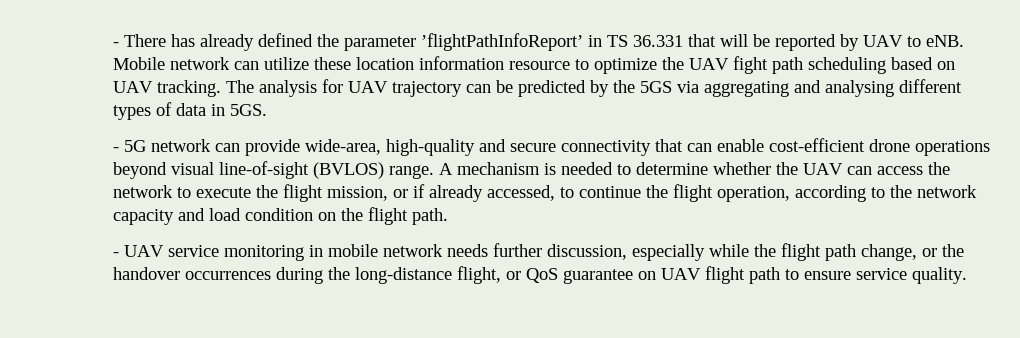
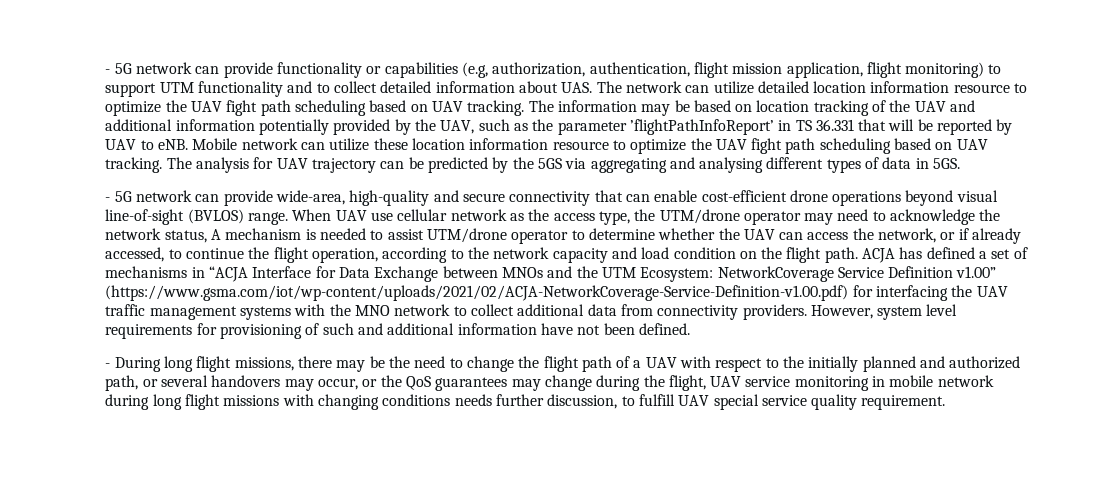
[113,33,314,51] - There has already defined -> [105,62,1002,78] [105,81,1028,97] [105,100,976,116] [105,119,528,135] - 5G network can provide functionality or capabilities (e.g, authorization, authentication, flight mission application, flight monitoring) to support UTM functionality and to collect detailed information about UAS. The network can utilize detailed location information resource to optimize the UAV fight path scheduling based on UAV tracking. The information may be based on location tracking of the UAV and additional information potentially provided by the UAV, such as
(435, 172) none -> [292,209,1001,225] [105,228,207,243] When UAV use cellular network as the access type, the UTM/drone operator may need to acknowledge the network status,
(632, 169) none -> [387,228,585,244] assist UTM/drone operator to
[113,184,389,202] network to execute the flight mission, -> [878,228,937,243] network,
[113,252,120,257] // - -> [862,247,1028,263] [105,266,997,282] [105,285,1008,301] [105,304,958,320] [105,323,690,339] [105,356,1021,372] [105,375,706,391] ACJA has defined a set of mechanisms in “ACJA Interface for Data Exchange between MNOs and the UTM Ecosystem: NetworkCoverage Service Definition v1.00” (https://www.gsma.com/iot/wp-content/uploads/2021/02/ACJA-NetworkCoverage-Service-Definition-v1.00.pdf) for interfacing the UAV traffic management systems with the MNO network to collect additional data from connectivity providers. However, system level requirements for provisioning of such and additional information have not been defined. // - During long flight missions, there may be the need to change the flight path of a UAV with respect to the initially planned and authorized path, or several handovers may occur, or the QoS guarantees may change during the flight,
[447,243,965,261] [113,266,968,284] needs further discussion, especially while the flight path change, or the handover occurrences during the long-distance flight, or QoS guarantee on UAV flight path to ensure service quality. -> [105,394,946,410] during long flight missions with changing conditions needs further discussion, to fulfill UAV special service quality requirement.

